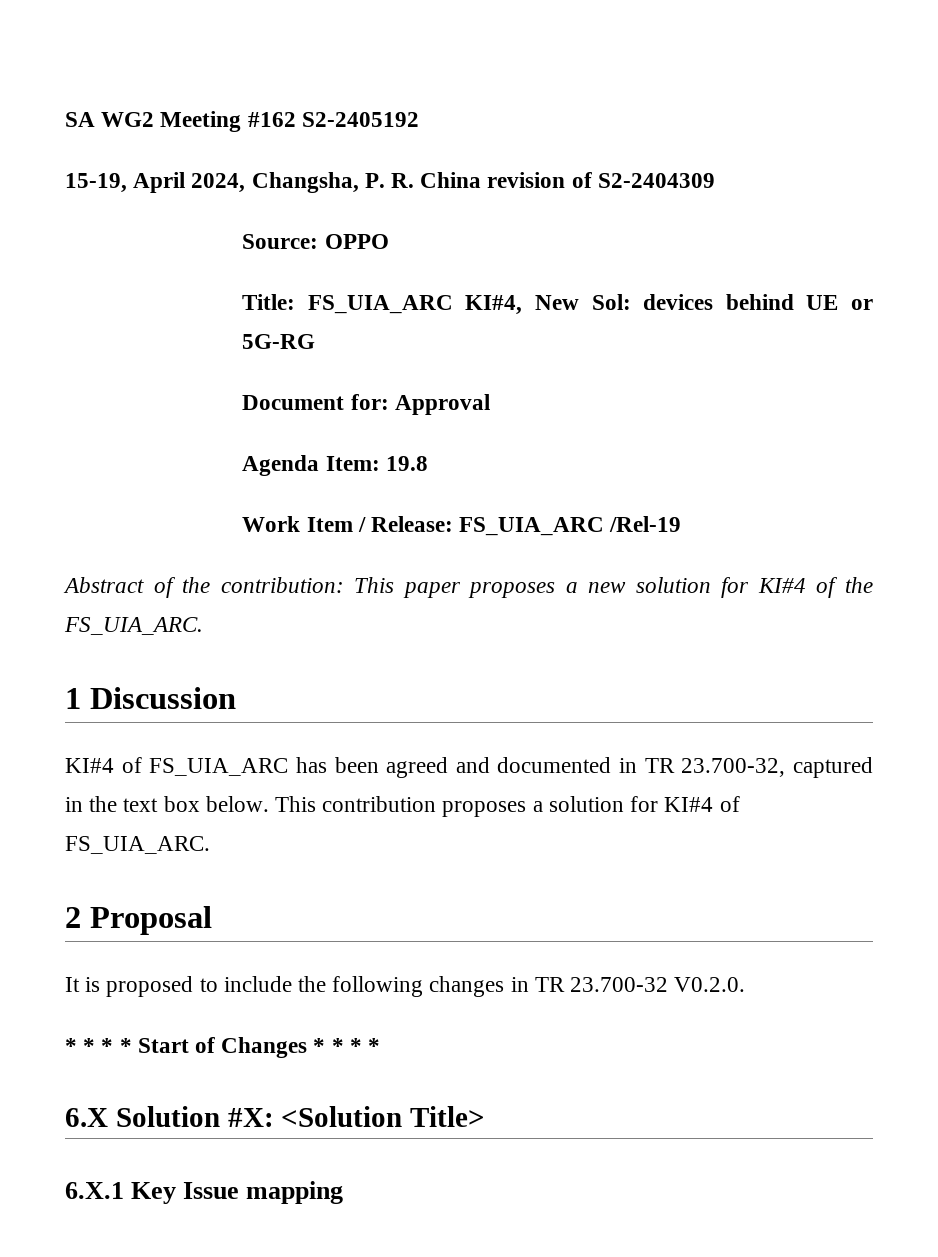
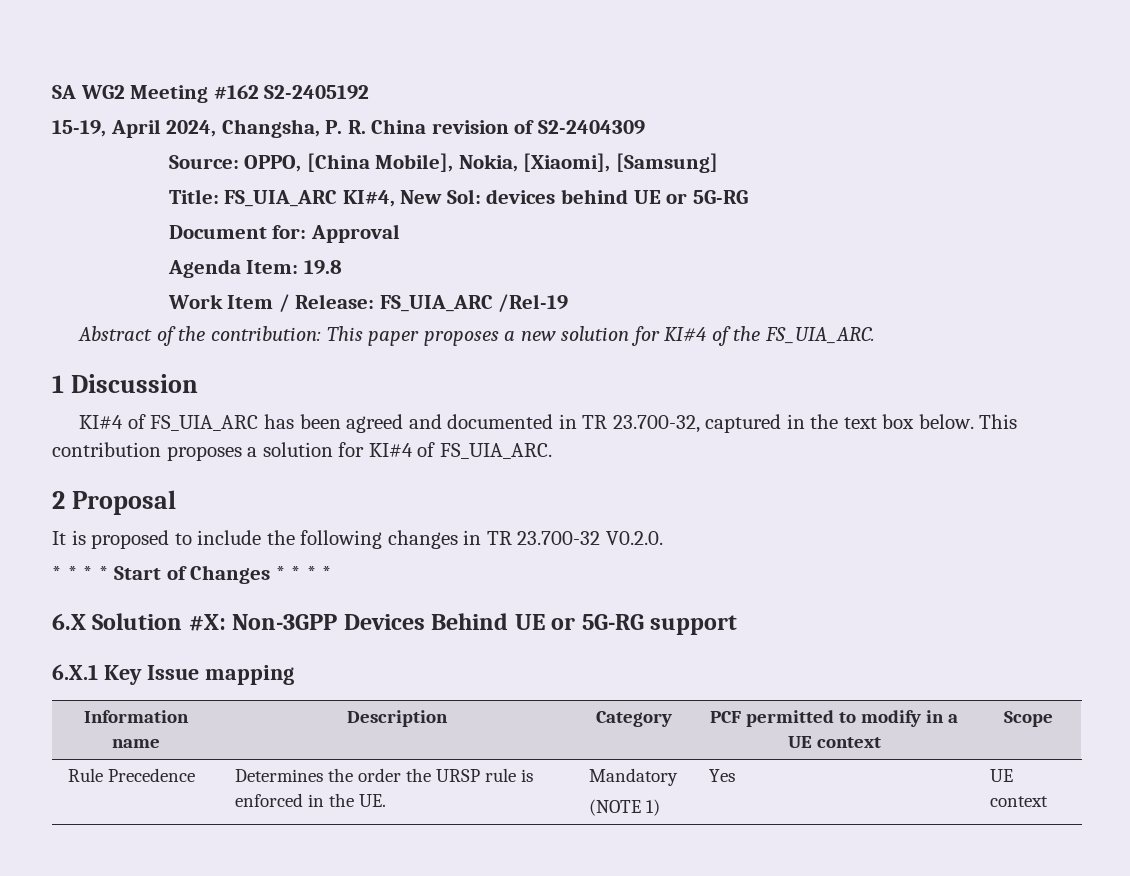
[324,234,389,249] OPPO -> [244,153,718,173] OPPO, [China Mobile], Nokia, [Xiaomi], [Samsung]
[281,1106,486,1127] [65,1181,344,1204] <Solution Title> // 6.X.1 Key Issue mapping -> [232,613,738,635] [52,664,294,685] [84,710,189,723] [112,739,160,748] [346,710,448,727] [595,711,672,727] [710,710,958,727] [787,736,881,748] [1003,711,1053,727] [67,768,195,782] [234,768,533,782] [234,793,386,807] [588,768,678,786] [588,799,660,816] [708,769,735,782] [989,769,1013,782] [989,796,1048,807] Non-3GPP Devices Behind UE or 5G-RG support // 6.X.1 Key Issue mapping // Information name | Description | Category | PCF permitted to modify in a UE context | Scope // Rule Precedence | Determines the order the URSP rule is enforced in the UE. | Mandatory // (NOTE 1) | Yes | UE context

